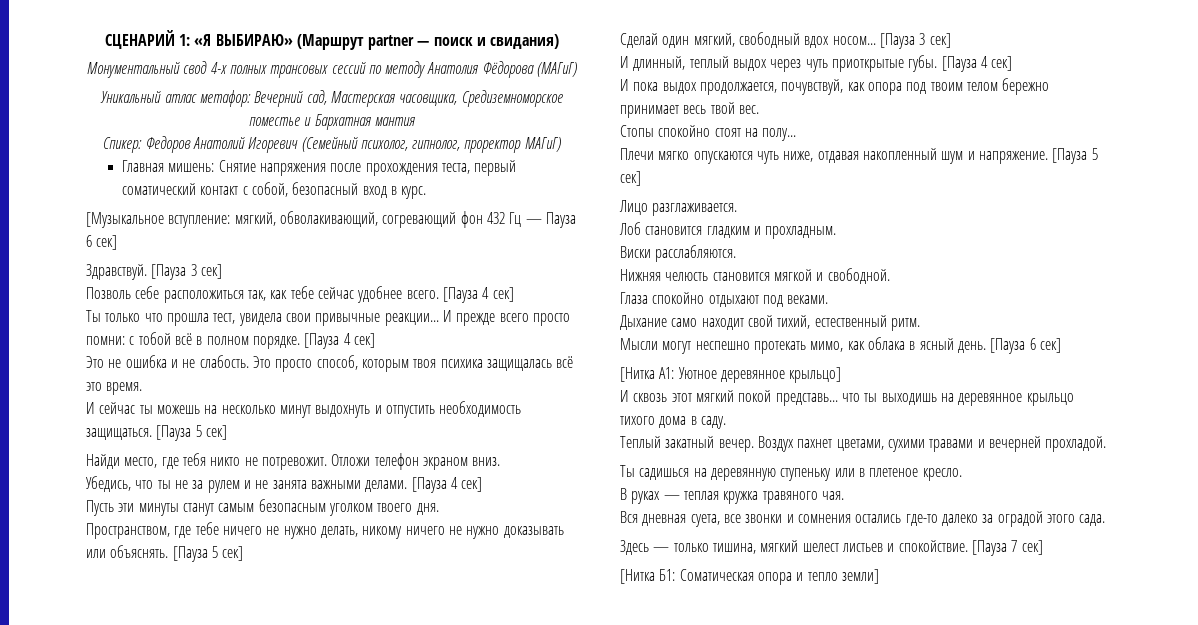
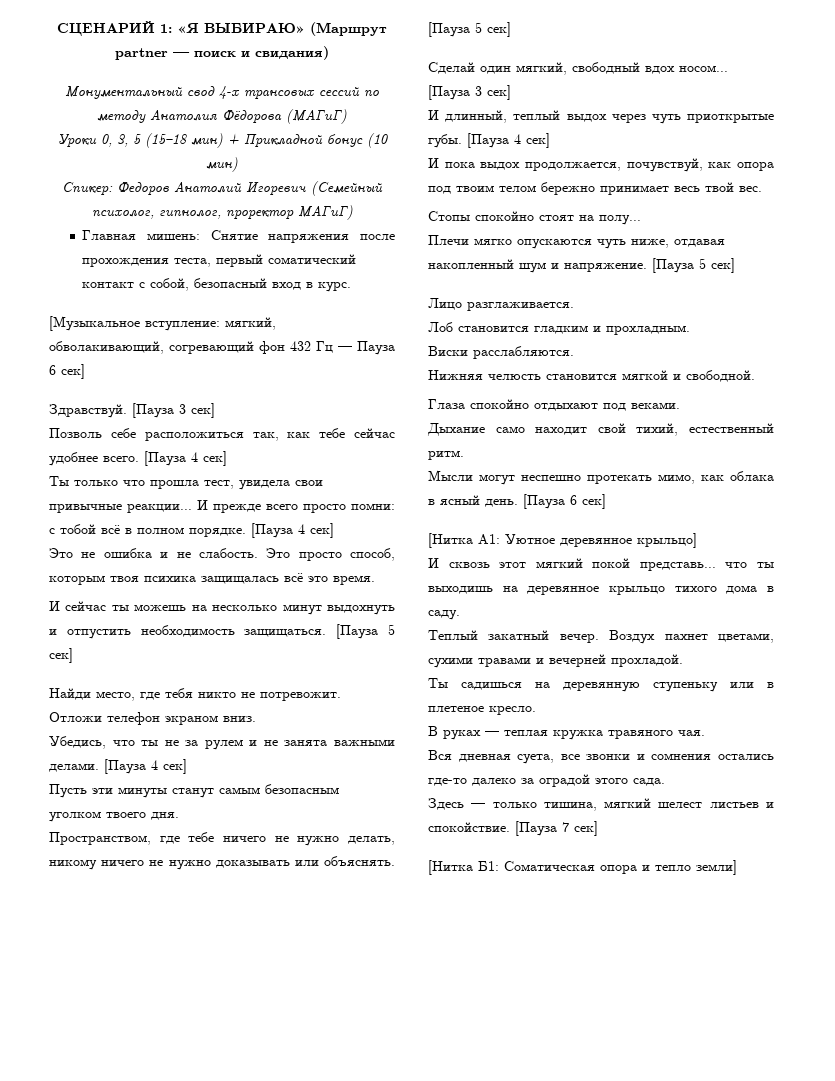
[229,65,267,74] полных -> (240, 92) none
[100,90,563,107] [249,114,415,130] Уникальный атлас метафор: Вечерний сад, Мастерская часовщика, Средиземноморское поместье и Бархатная мантия -> [57,133,388,148] [206,157,238,172] Уроки 0, 3, 5 (15–18 мин) + Прикладной бонус (10 мин)

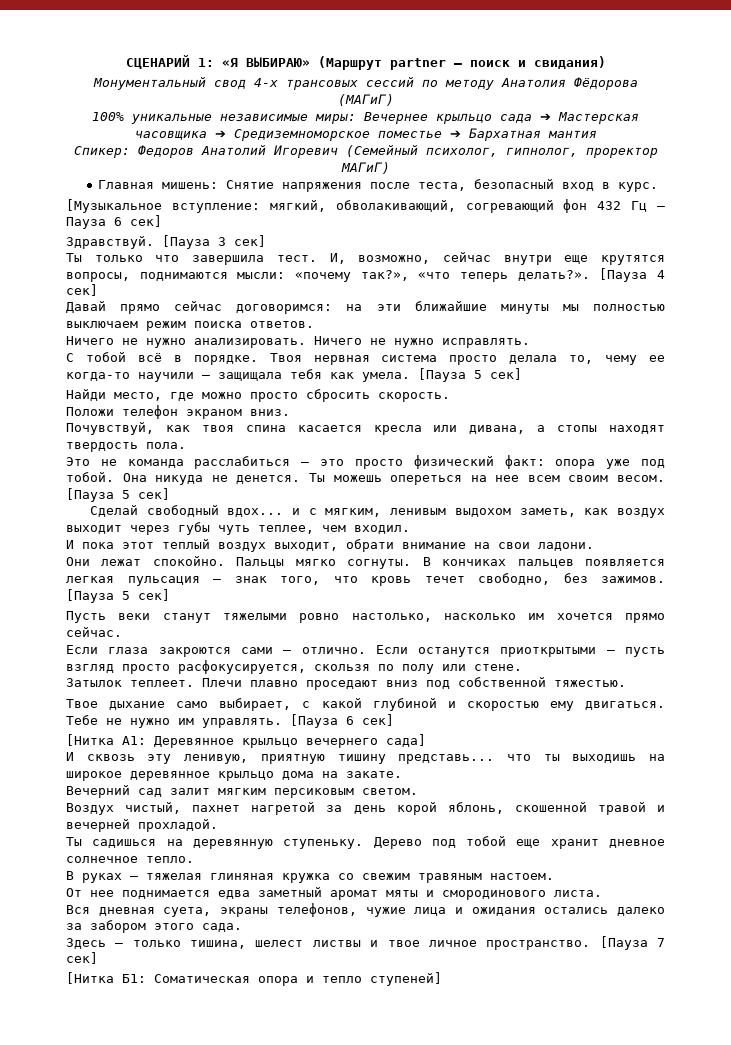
[57,133,388,148] [206,157,238,172] Уроки 0, 3, 5 (15–18 мин) + Прикладной бонус (10 мин) -> [92,112,639,124] [134,128,597,141] 100% уникальные независимые миры: Вечернее крыльцо сада ➔ Мастерская часовщика ➔ Средиземноморское поместье ➔ Бархатная мантия
[82,254,357,267] [82,278,190,291] прохождения теста, первый соматический контакт с собой, -> [418,182,467,191] теста,
[49,428,395,441] [49,451,227,466] [49,476,323,490] [49,500,395,513] [49,523,334,538] [49,548,395,561] [49,573,375,585] [49,601,395,615] [49,625,327,639] Позволь себе расположиться так, как тебе сейчас удобнее всего. [Пауза 4 сек] // Ты только что прошла тест, увидела свои привычные реакции... И прежде всего просто помни: с тобой всё в полном порядке. [Пауза 4 сек] // Это не ошибка и не слабость. Это просто способ, которым твоя психика защищалась всё это время. // И сейчас ты можешь на несколько минут выдохнуть и отпустить необходимость защищаться. -> [66,252,665,265] [66,268,665,282] [66,284,98,296] [66,301,665,314] [66,321,314,331] [66,336,530,348] [66,352,665,365] [66,369,410,382] Ты только что завершила тест. И, возможно, сейчас внутри еще крутятся вопросы, поднимаются мысли: «почему так?», «что теперь делать?». [Пауза 4 сек] // Давай прямо сейчас договоримся: на эти ближайшие минуты мы полностью выключаем режим поиска ответов. // Ничего не нужно анализировать. Ничего не нужно исправлять. // С тобой всё в порядке. Твоя нервная система просто делала то, чему ее когда-то научили — защищала тебя как умела.
[165,688,341,701] [49,712,256,725] [49,736,395,750] [49,759,187,774] [49,784,339,798] [49,811,179,822] [49,832,395,846] [49,856,395,870] [428,22,511,37] [428,62,728,75] [428,85,511,100] [428,110,774,124] [428,133,550,148] [428,158,774,172] [428,182,762,195] [428,211,641,225] [428,235,725,249] [428,258,735,273] [428,298,574,311] [428,322,690,335] [428,346,574,359] [428,370,755,382] [428,399,680,411] [427,423,774,436] [428,450,464,460] [428,470,774,485] [428,495,518,507] тебя никто не потревожит. Отложи телефон экраном вниз. // Убедись, что ты не за рулем и не занята важными делами. [Пауза 4 сек] // Пусть эти минуты станут самым безопасным уголком твоего дня. // Пространством, где тебе ничего не нужно делать, никому ничего не нужно доказывать или объяснять. [Пауза 5 сек] // Сделай один мягкий, свободный вдох носом... [Пауза 3 сек] // И длинный, теплый выдох через чуть приоткрытые губы. [Пауза 4 сек] // И пока выдох продолжается, почувствуй, как опора под твоим телом бережно принимает весь твой вес. // Стопы спокойно стоят на полу... // Плечи мягко опускаются чуть ниже, отдавая накопленный шум и напряжение. [Пауза 5 сек] // Лицо разглаживается. // Лоб становится гладким и прохладным. // Виски расслабляются. // Нижняя челюсть становится мягкой и свободной. // Глаза спокойно отдыхают под веками. // Дыхание само находит свой тихий, естественный ритм. // Мысли могут неспешно протекать мимо, как облака в ясный день. -> [202,389,450,402] [66,405,290,419] [66,422,665,435] [66,442,186,452] [66,455,666,469] [66,472,665,485] [66,488,170,502] [89,505,665,518] [66,522,410,535] [66,539,594,552] [66,556,666,569] [66,573,665,586] [66,589,170,603] [66,611,665,623] [66,627,122,637] [66,645,665,657] [66,660,522,674] [66,677,626,690] [66,698,666,711] [66,715,282,728] можно просто сбросить скорость. // Положи телефон экраном вниз. // Почувствуй, как твоя спина касается кресла или дивана, а стопы находят твердость пола. // Это не команда расслабиться — это просто физический факт: опора уже под тобой. Она никуда не денется. Ты можешь опереться на нее всем своим весом. [Пауза 5 сек] // Сделай свободный вдох... и с мягким, ленивым выдохом заметь, как воздух выходит через губы чуть теплее, чем входил. // И пока этот теплый воздух выходит, обрати внимание на свои ладони. // Они лежат спокойно. Пальцы мягко согнуты. В кончиках пальцев появляется легкая пульсация — знак того, что кровь течет свободно, без зажимов. [Пауза 5 сек] // Пусть веки станут тяжелыми ровно настолько, насколько им хочется прямо сейчас. // Если глаза закроются сами — отлично. Если останутся приоткрытыми — пусть взгляд просто расфокусируется, скользя по полу или стене. // Затылок теплеет. Плечи плавно проседают вниз под собственной тяжестью. // Твое дыхание само выбирает, с какой глубиной и скоростью ему двигаться. Тебе не нужно им управлять.
[505,533,697,548] [428,558,631,569] Уютное деревянное крыльцо] // И сквозь этот мягкий покой -> [154,734,426,748] [66,752,386,764] Деревянное крыльцо вечернего сада] // И сквозь эту ленивую, приятную тишину
(518, 589) none -> [66,771,122,781] широкое
[674,585,774,594] [428,610,460,620] [428,630,774,644] [428,657,531,668] тихого дома в саду. // Теплый закатный вечер. Воздух пахнет цветами, сухими травами -> [282,771,402,780] [66,785,418,798] [66,802,646,815] дома на закате. // Вечерний сад залит мягким персиковым светом. // Воздух чистый, пахнет нагретой за день корой яблонь, скошенной травой
[653,682,774,692] [428,706,536,715] [428,726,705,740] [428,750,774,764] [428,778,467,786] ступеньку или в плетеное кресло. // В руках — теплая кружка травяного чая. // Вся дневная суета, все звонки и сомнения остались где-то -> [283,836,665,849] [66,856,194,863] [66,871,554,883] [66,887,602,900] [66,903,609,917] ступеньку. Дерево под тобой еще хранит дневное солнечное тепло. // В руках — тяжелая глиняная кружка со свежим травяным настоем. // От нее поднимается едва заметный аромат мяты и смородинового листа. // Вся дневная суета, экраны телефонов, чужие лица и ожидания остались
[539,774,590,787] оградой -> [90,920,146,933] забором
[604,798,774,808] [428,822,510,832] мягкий шелест листьев и спокойствие. -> [255,940,591,950] шелест листвы и твое личное пространство.
[696,860,737,875] земли] -> [370,972,442,986] ступеней]

